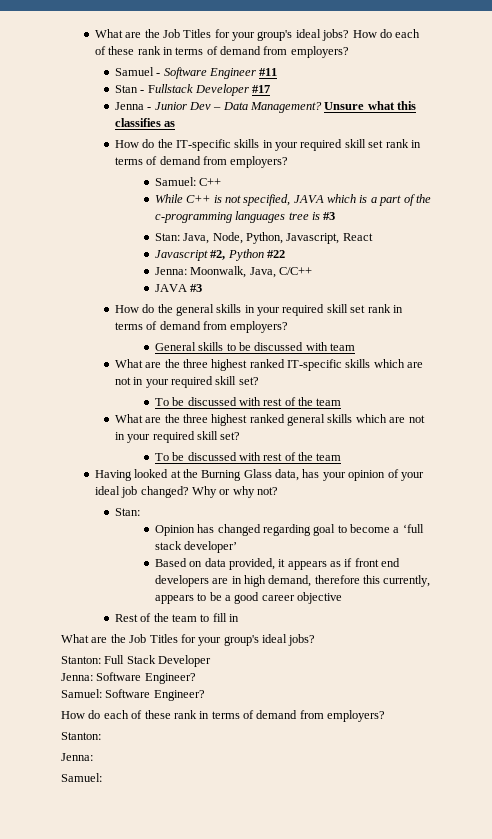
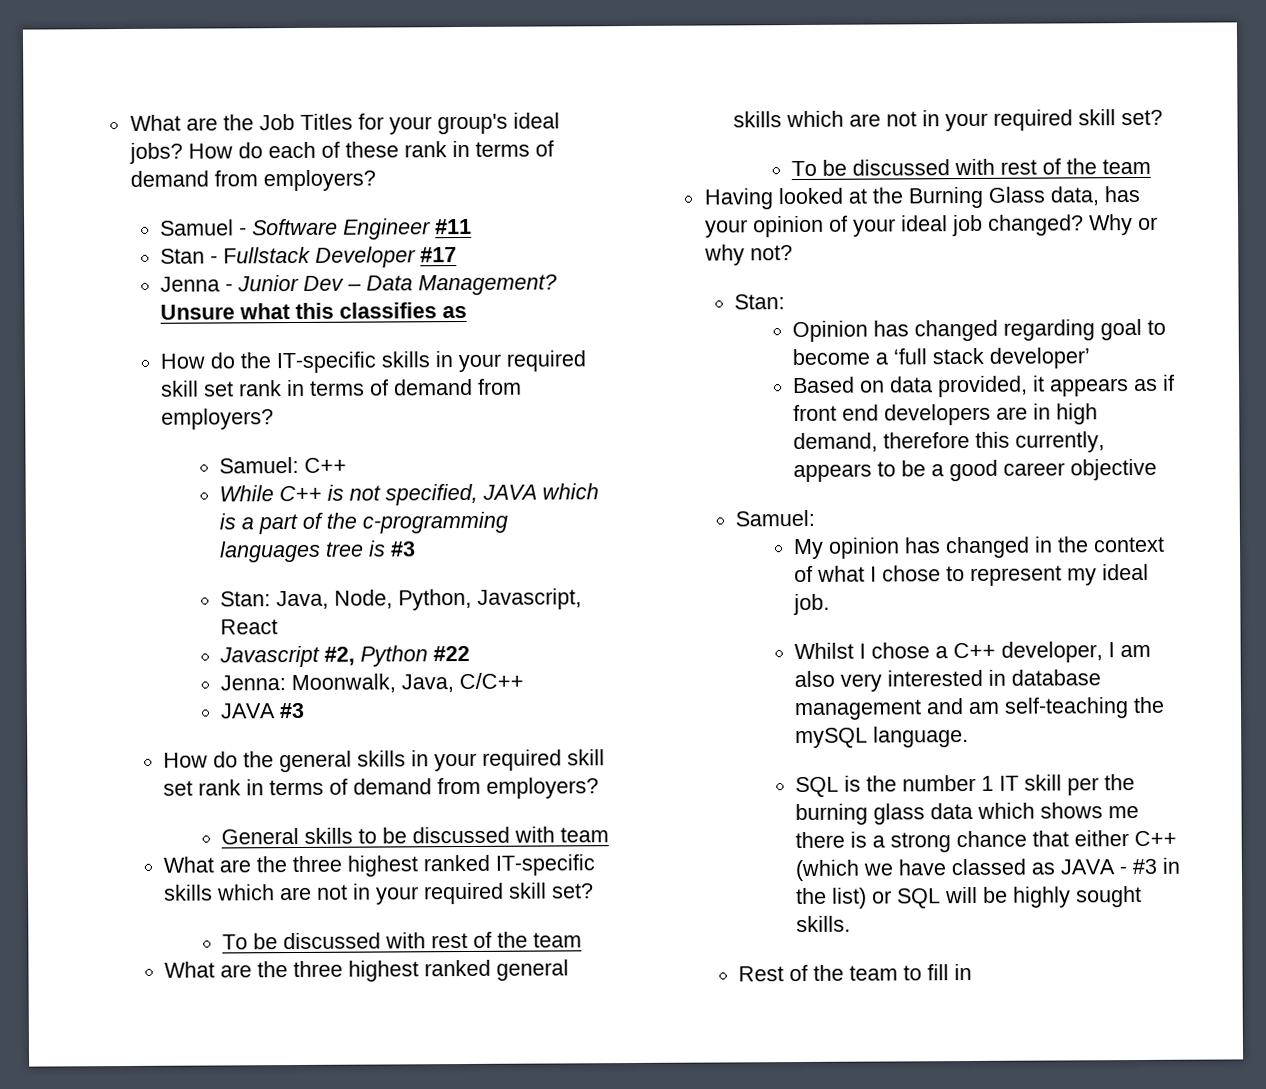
(343, 598) none -> [734,509,815,527] [793,536,1166,560] [794,563,1150,586] [793,593,831,616] [794,641,1152,663] [794,669,1102,692] [794,696,1166,721] [795,726,970,749] [795,774,1136,798] [795,802,1140,826] [795,830,1178,853] [795,857,1181,882] [796,885,1143,909] [796,915,852,933] // Samuel: // My opinion has changed in the context of what I chose to represent my ideal job. // Whilst I chose a C++ developer, I am also very interested in database management and am self-teaching the mySQL language. // SQL is the number 1 IT skill per the burning glass data which shows me there is a strong chance that either C++ (which we have classed as JAVA - #3 in the list) or SQL will be highly sought skills.
[61,634,316,646] [61,655,212,667] [61,672,196,684] [61,689,205,701] [61,710,386,722] [61,732,101,740] [61,753,93,761] [61,773,102,782] // What are the Job Titles for your group's ideal jobs? // Stanton: Full Stack Developer // Jenna: Software Engineer? // Samuel: Software Engineer? // How do each of these rank in terms of demand from employers? // Stanton: // Jenna: // Samuel: -> (972, 972) none

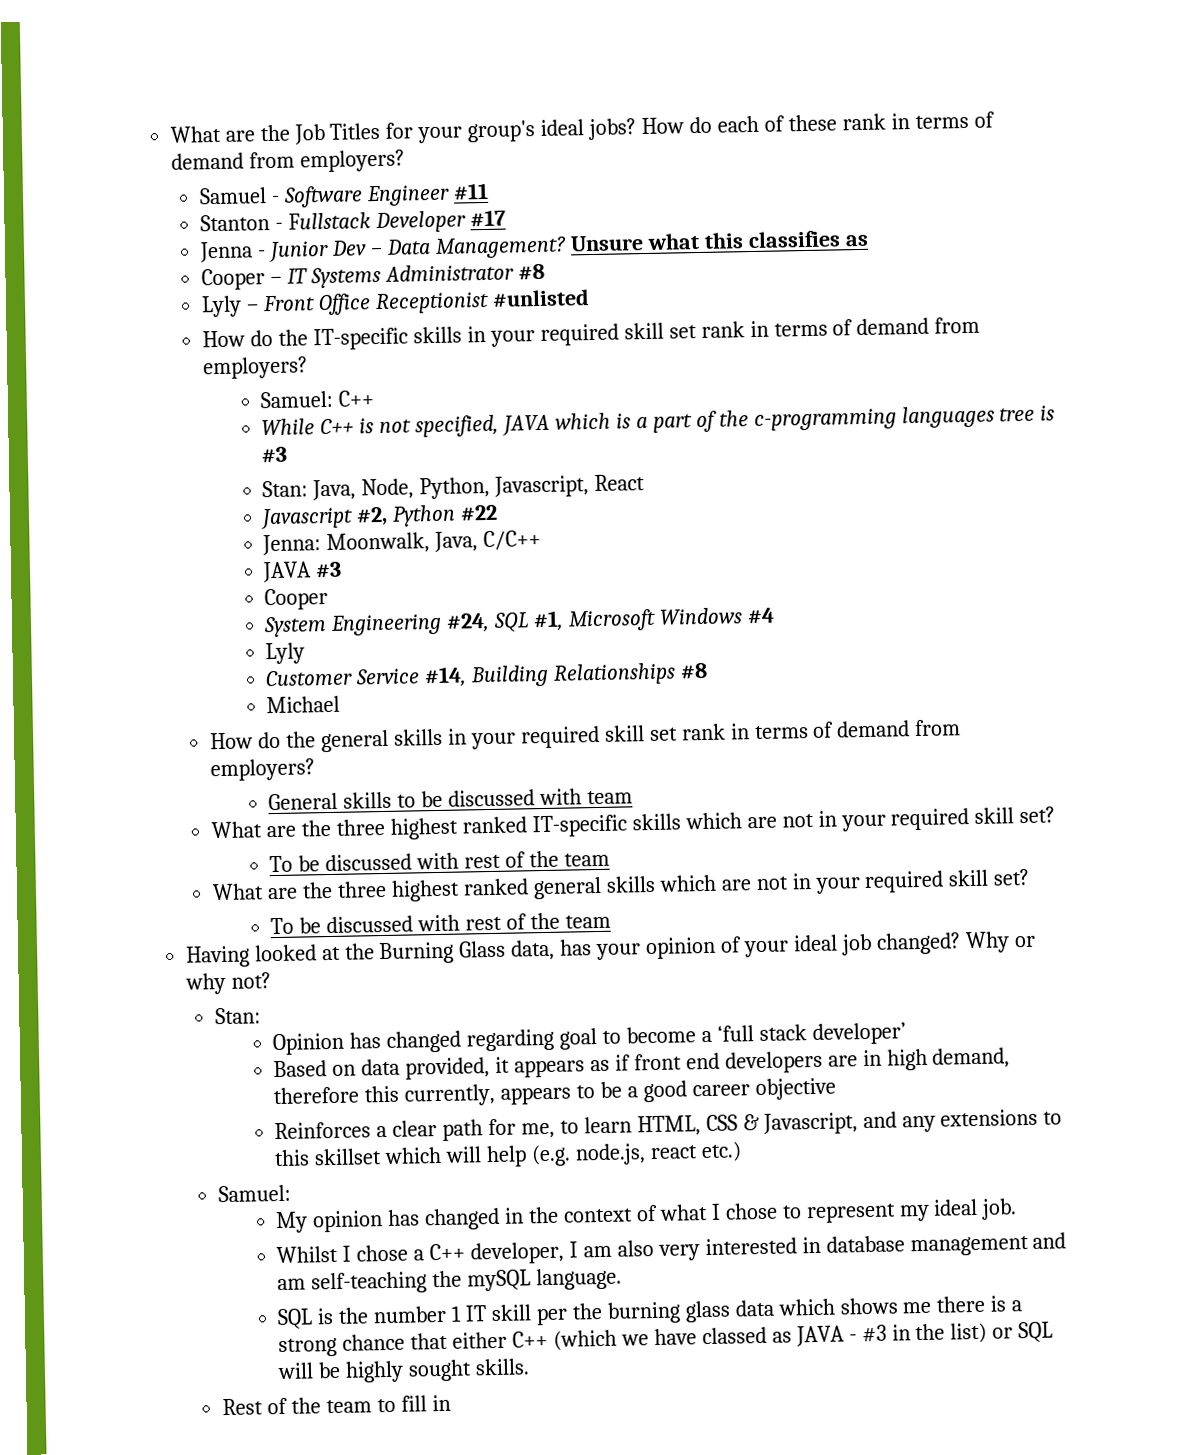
[159,248,205,264] Stan -> [200,213,271,232] Stanton
(467, 312) none -> [201,263,545,291] [201,289,590,318] // Cooper – IT Systems Administrator #8 // Lyly – Front Office Receptionist #unlisted
(306, 710) none -> [264,587,329,611] [263,607,775,638] [265,642,306,665] [265,662,709,688] [266,695,341,714] // Cooper // System Engineering #24, SQL #1, Microsoft Windows #4 // Lyly // Customer Service #14, Building Relationships #8 // Michael
(1158, 469) none -> [274,1108,1063,1141] [274,1141,742,1168] // Reinforces a clear path for me, to learn HTML, CSS & Javascript, and any extensions to this skillset which will help (e.g. node.js, react etc.)

